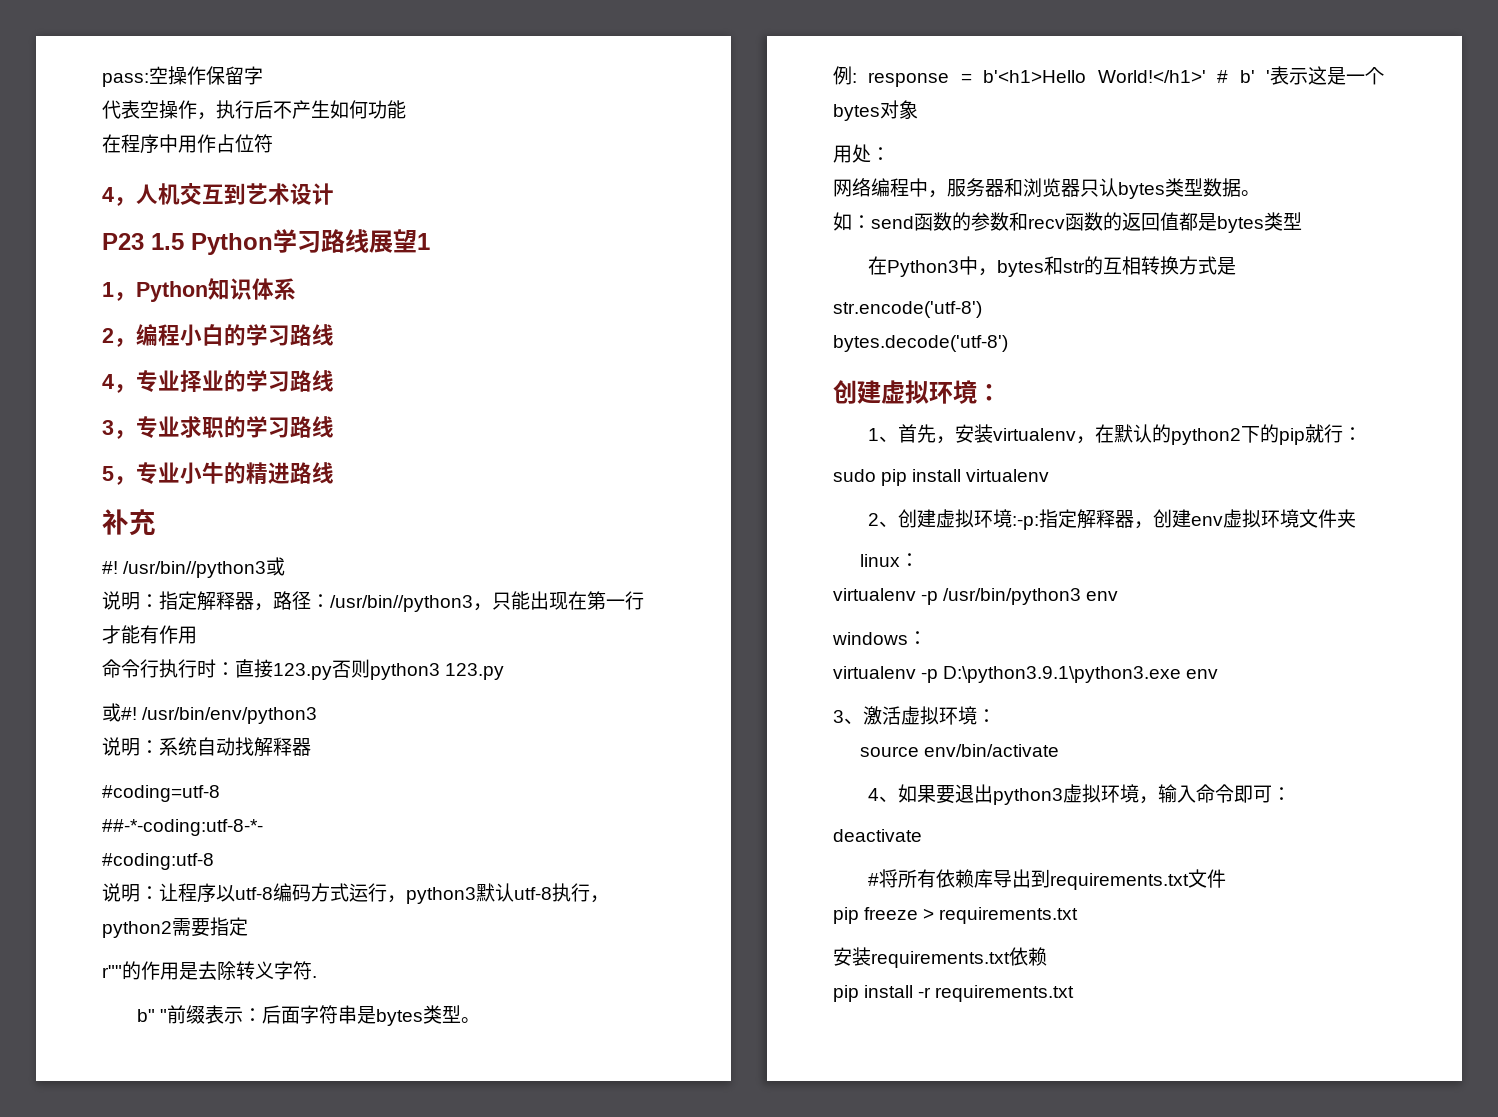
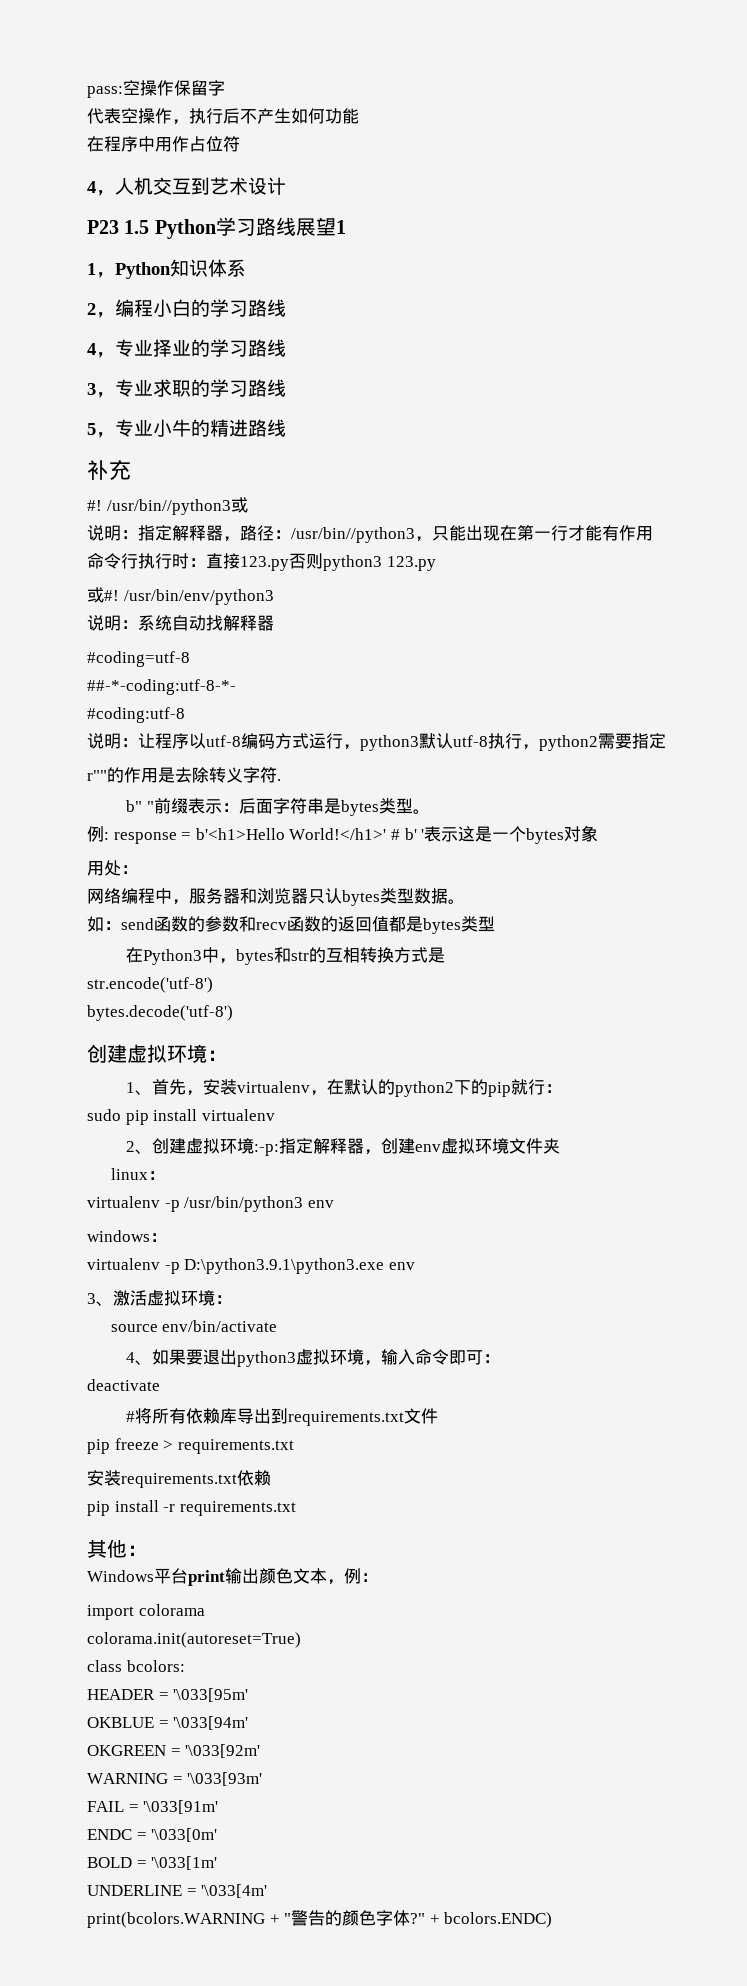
(1075, 993) none -> [87,1539,147,1558] [87,1568,378,1586] [87,1604,205,1620] [87,1632,301,1648] [87,1660,185,1672] [87,1688,249,1702] [87,1716,249,1730] [87,1744,261,1758] [87,1772,263,1786] [87,1800,219,1814] [87,1828,218,1842] [87,1856,218,1870] [87,1884,268,1898] [87,1910,553,1928] // 其他： // Windows平台print输出颜色文本，例： // import colorama // colorama.init(autoreset=True) // class bcolors: // HEADER = '\033[95m' // OKBLUE = '\033[94m' // OKGREEN = '\033[92m' // WARNING = '\033[93m' // FAIL = '\033[91m' // ENDC = '\033[0m' // BOLD = '\033[1m' // UNDERLINE = '\033[4m' // print(bcolors.WARNING + "警告的颜色字体?" + bcolors.ENDC)

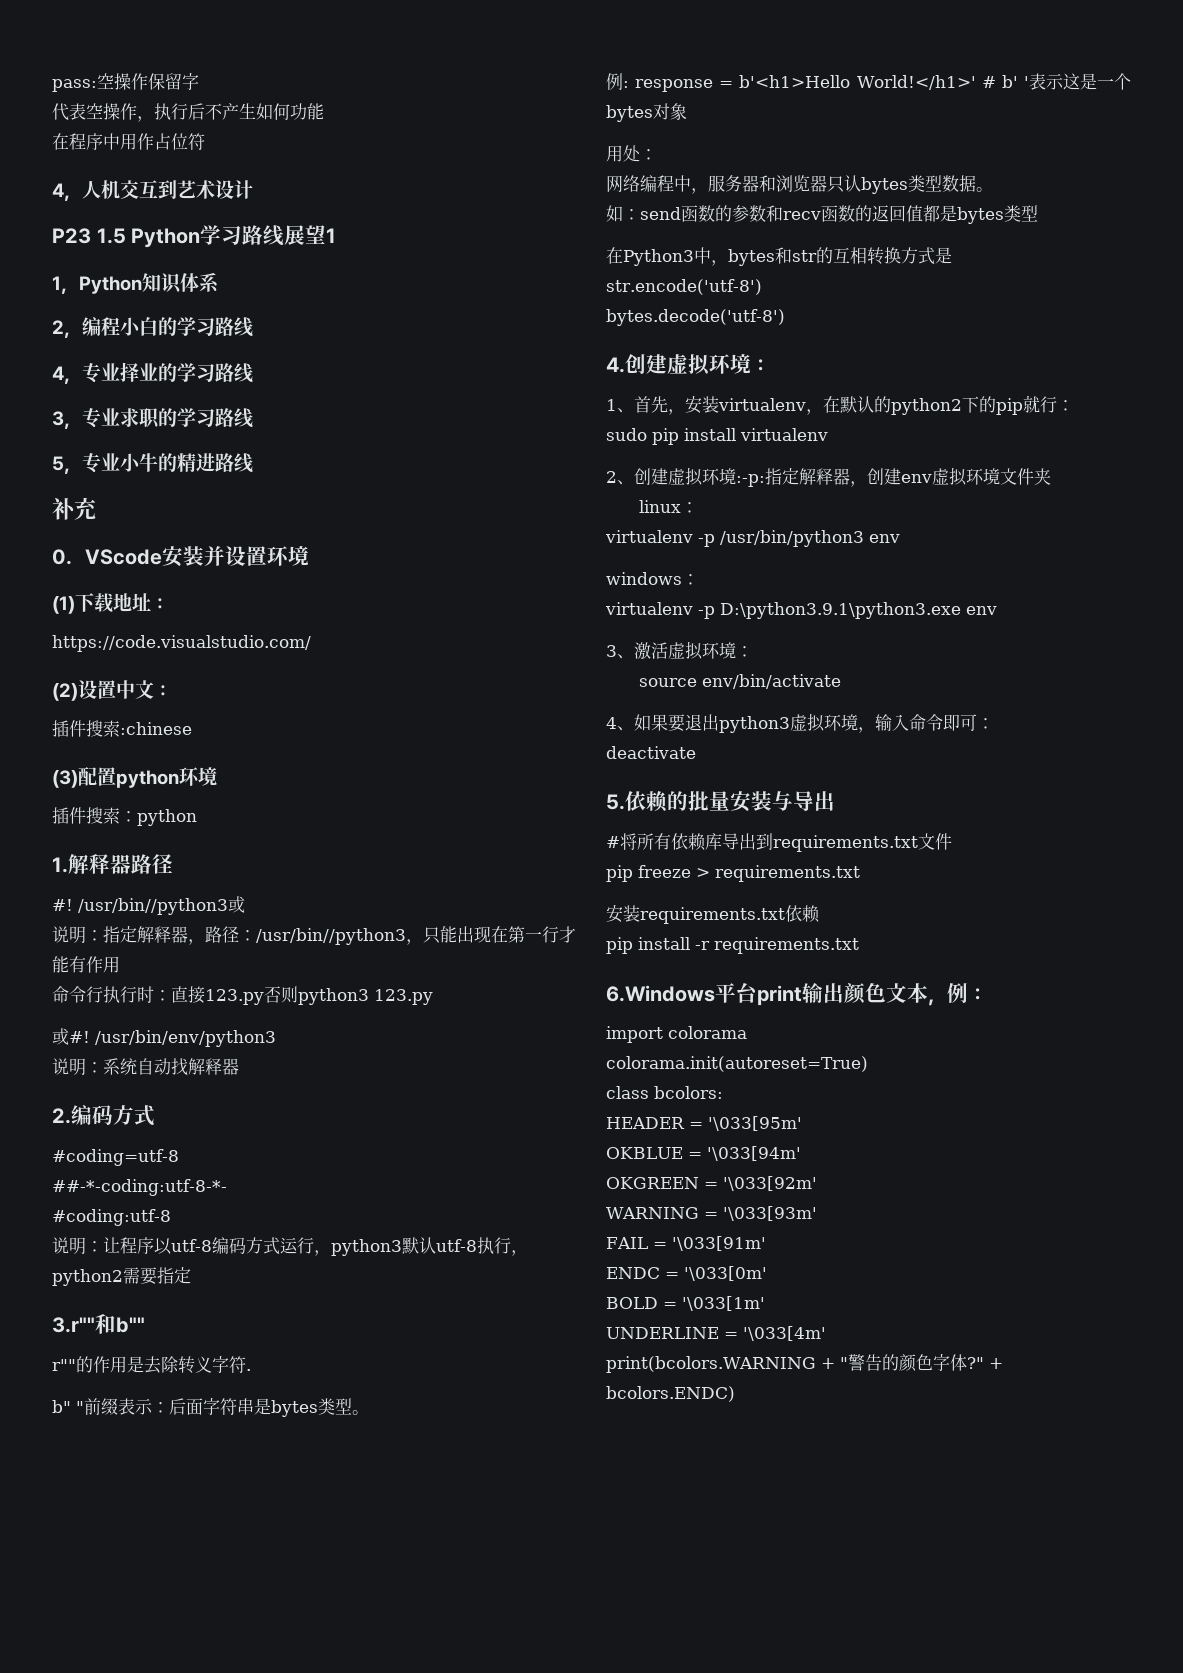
(131, 470) none -> [52,546,310,567] [52,593,169,614] [52,635,311,652] [52,680,172,701] [52,720,192,737] [52,767,217,788] [52,807,197,826] [52,854,173,874] // 0. VScode安装并设置环境 // (1)下载地址： // https://code.visualstudio.com/ // (2)设置中文： // 插件搜索:chinese // (3)配置python环境 // 插件搜索：python // 1.解释器路径
(274, 623) none -> [52,1105,155,1126] // 2.编码方式
(666, 741) none -> [52,1314,145,1334] // 3.r""和b""
(233, 1013) none -> [606,357,625,373] 4.
(160, 1385) none -> [606,791,835,812] // 5.依赖的批量安装与导出
[87,1539,147,1558] [87,1570,154,1582] 其他： // Windows -> [606,985,715,1002] 6.Windows

